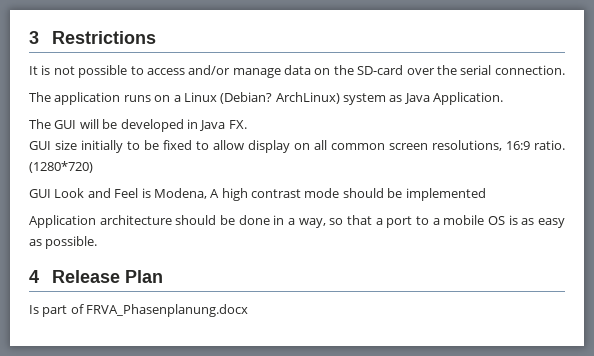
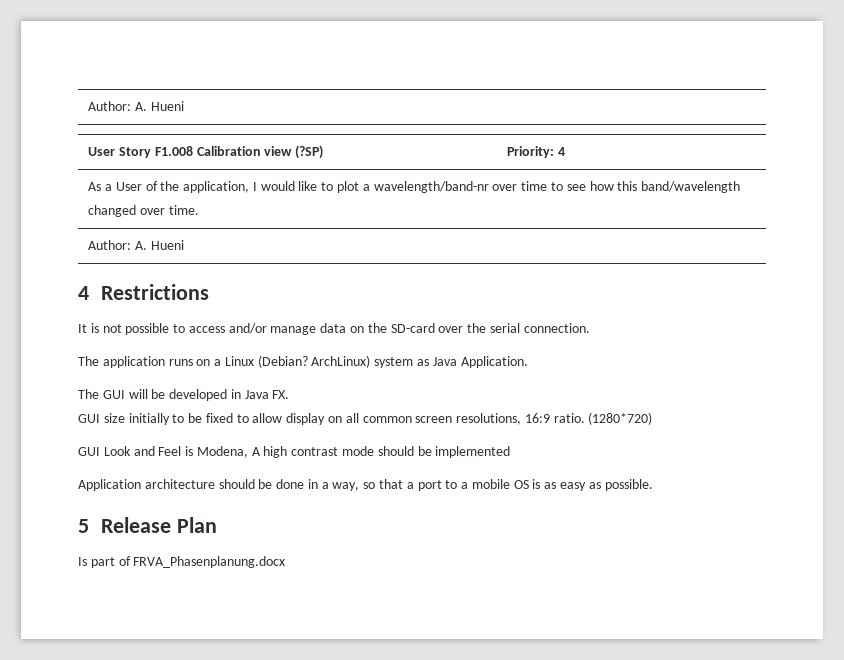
[29,31,39,44] 3 -> [88,101,184,111] [88,145,324,159] [507,146,566,158] [88,181,741,193] [88,205,199,217] [88,240,184,250] [78,286,89,300] Author: A. Hueni // User Story F1.008 Calibration view (?SP) | Priority: 4 // As a User of the application, I would like to plot a wavelength/band-nr over time to see how this band/wavelength changed over time. // Author: A. Hueni // 4
[29,270,39,283] 4 -> [78,519,89,533] 5

